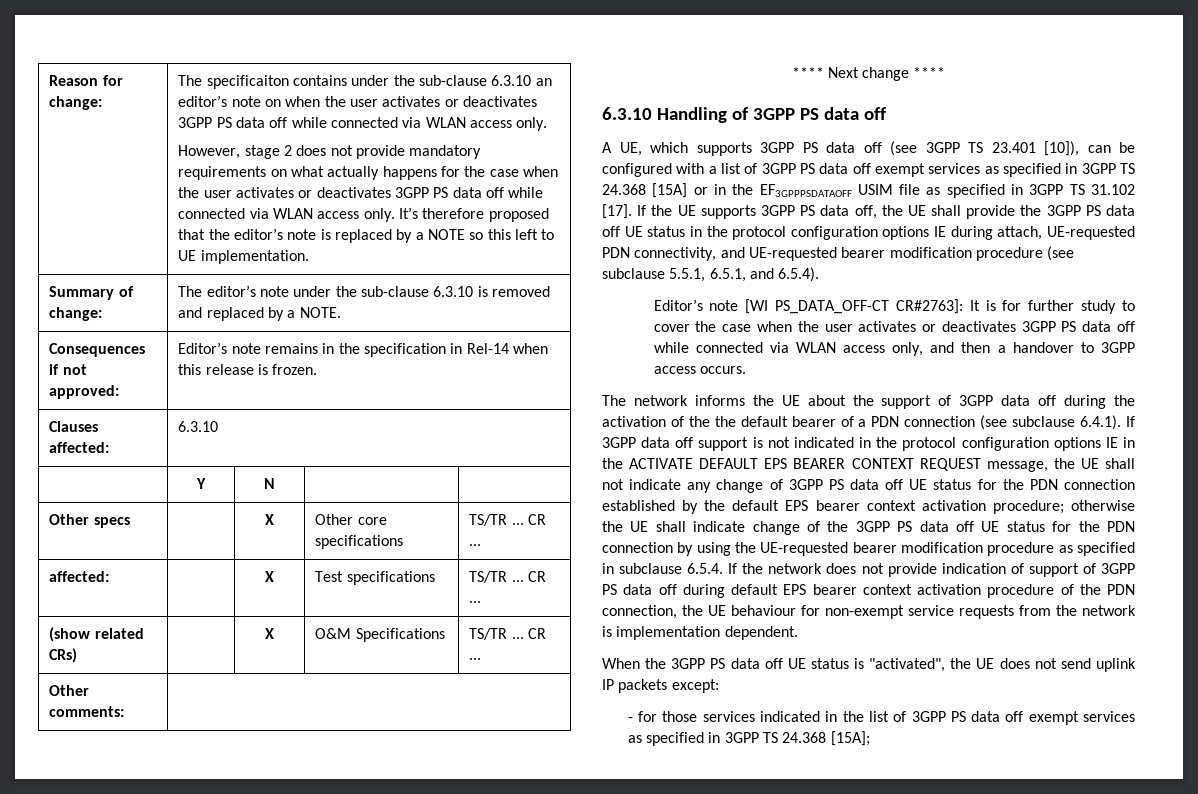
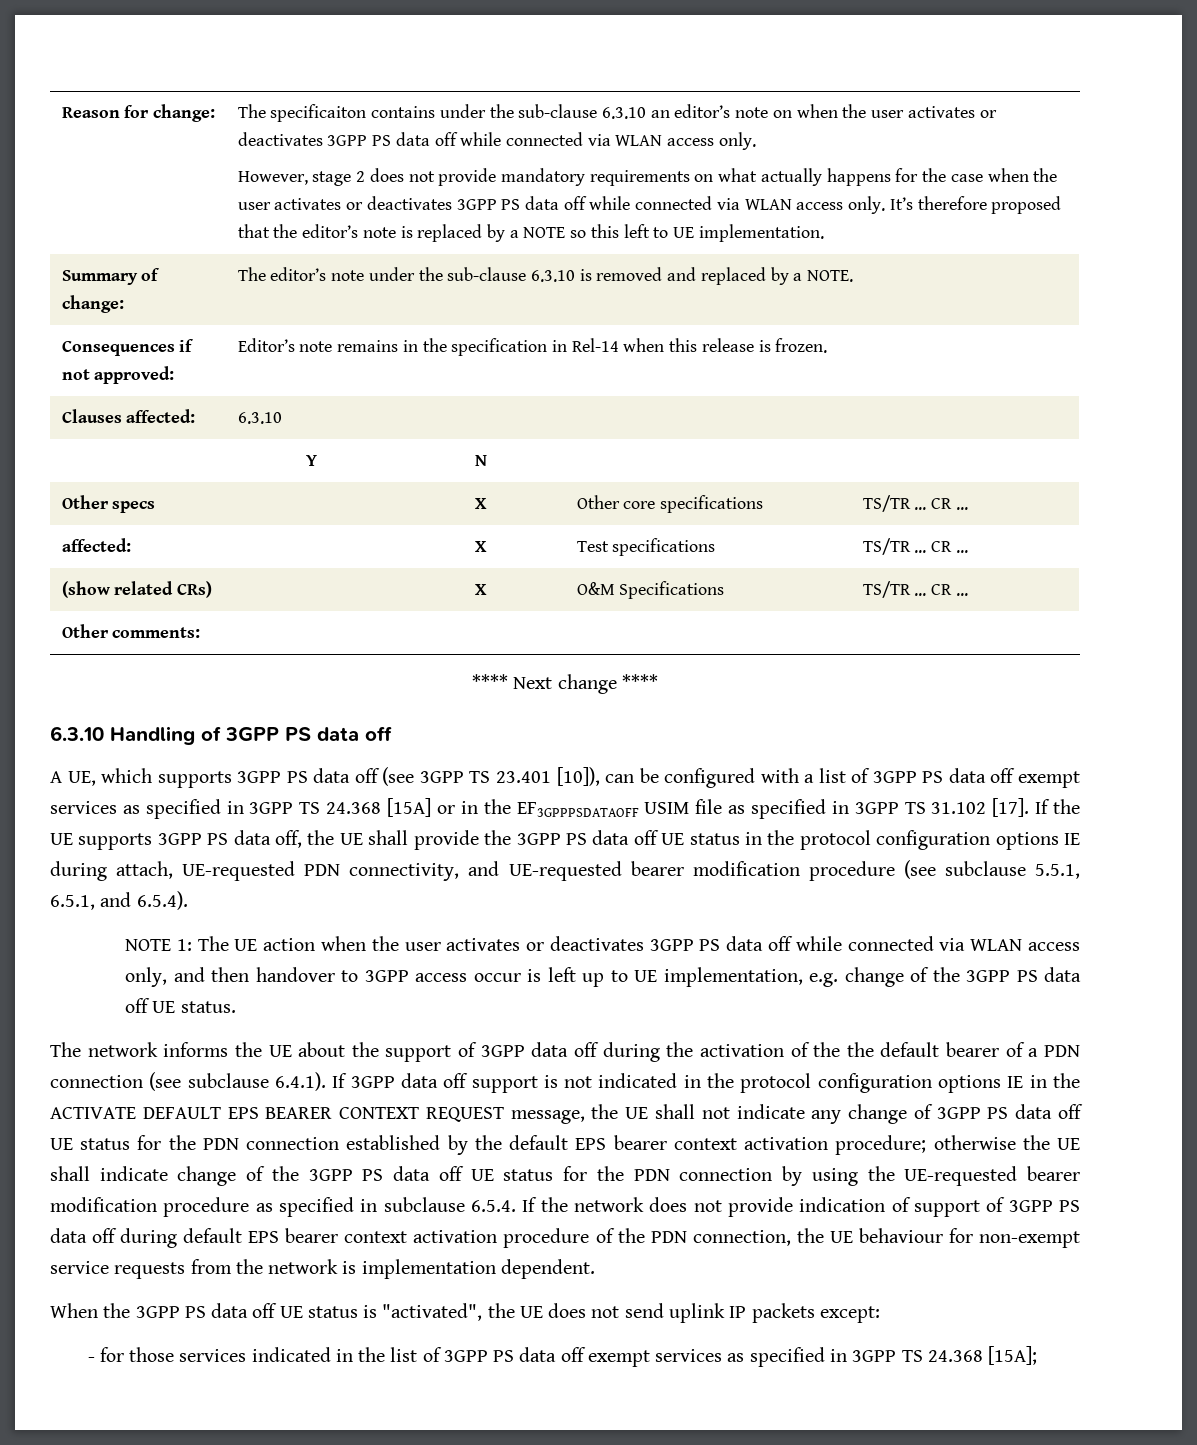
[653,299,1135,314] [653,321,752,332] Editor’s note [WI PS_DATA_OFF-CT CR#2763]: It is for further study to cover the case -> [125,936,316,951] NOTE 1: The UE action
[997,345,1006,353] a -> (250, 974) none
[699,366,746,374] occurs. -> [473,967,1082,987] [125,998,236,1013] occur is left up to UE implementation, e.g. change of the 3GPP PS data off UE status.

